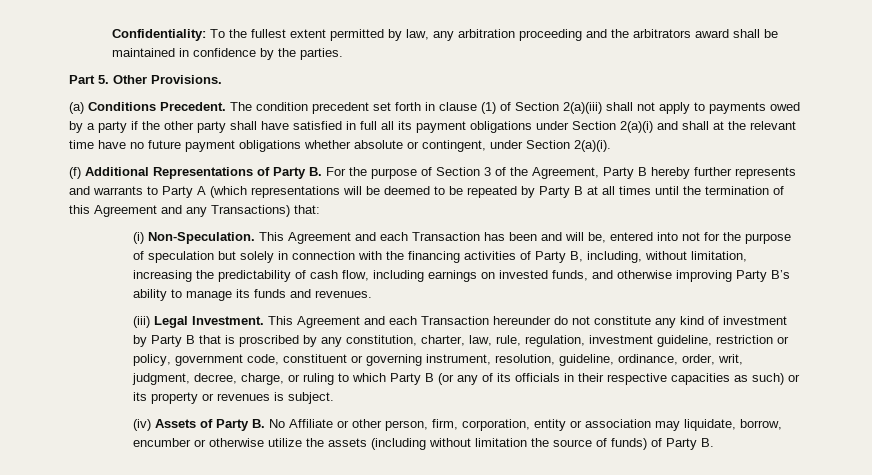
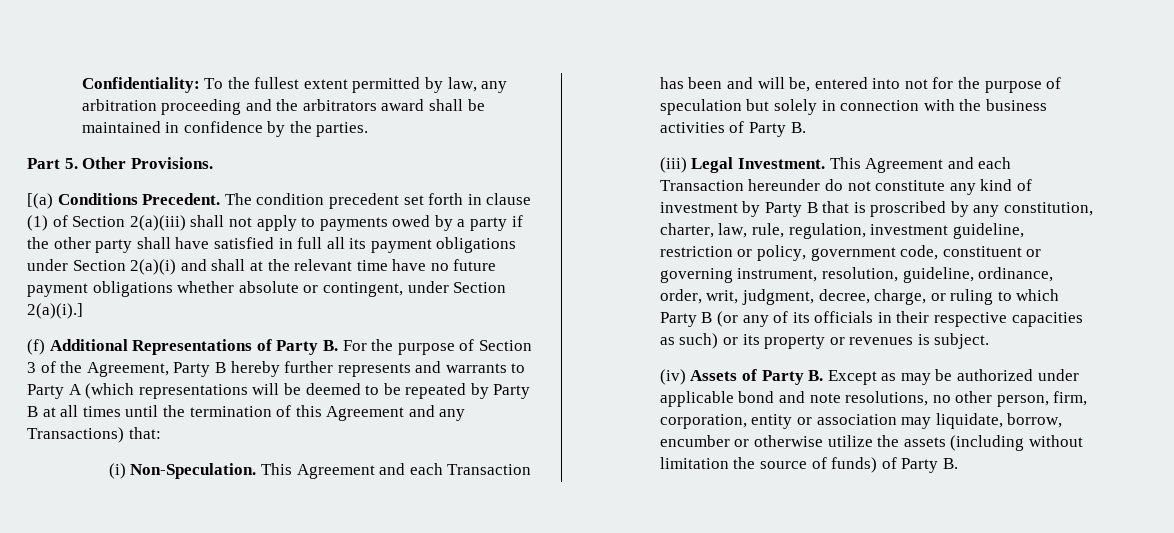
[69,102,84,114] (a) -> [27,193,53,209] [(a)
[574,140,611,152] 2(a)(i). -> [27,303,83,319] 2(a)(i).]
[408,251,461,263] financing -> [985,99,1047,111] business
[570,251,748,263] [133,270,791,282] [133,289,373,301] B, including, without limitation, increasing the predictability of cash flow, including earnings on invested funds, and otherwise improving Party B’s ability to manage its funds and revenues. -> [790,122,806,133] B.
[269,419,350,428] No Affiliate or -> [827,369,1079,385] [659,391,951,407] Except as may be authorized under applicable bond and note resolutions, no

